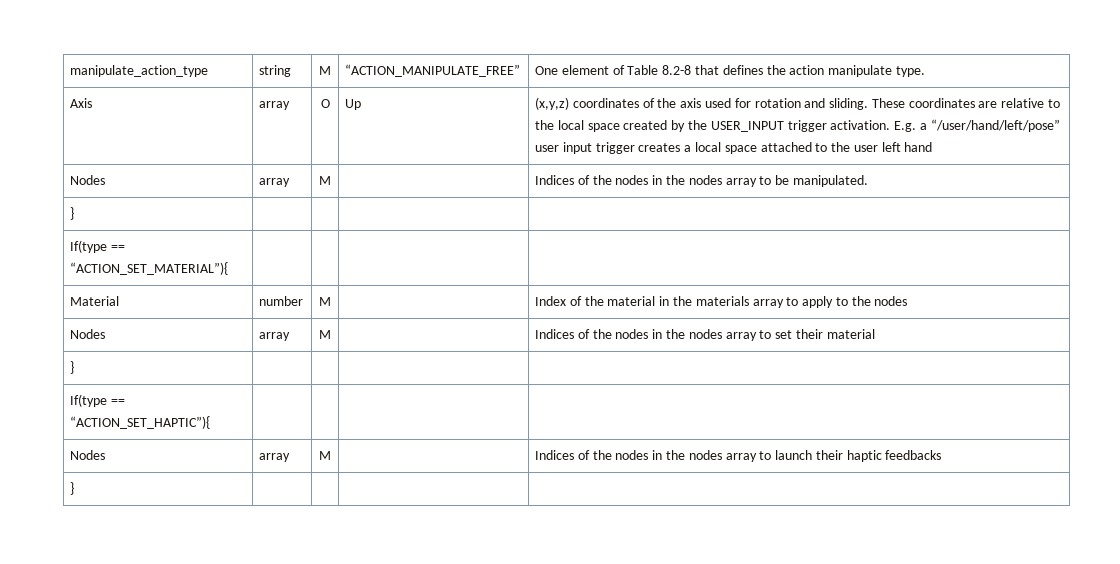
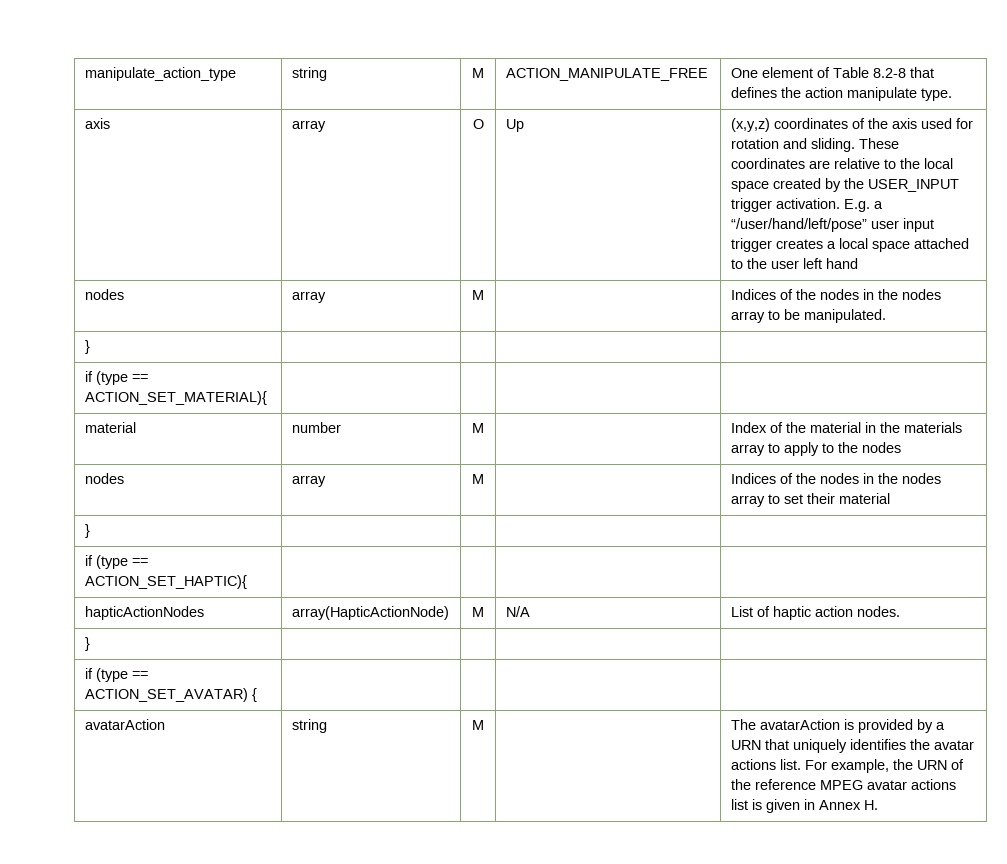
[345,64,521,77] “ACTION_MANIPULATE_FREE” -> [505,68,708,81] ACTION_MANIPULATE_FREE
[70,98,93,108] Axis -> [84,118,110,129] axis
[70,175,106,185] Nodes -> [84,289,124,300] nodes
[70,240,125,253] [70,262,229,275] [70,296,120,306] If(type == “ACTION_SET_MATERIAL”){ | | | | // Material -> [84,371,148,385] [84,391,267,405] [84,422,136,433] if (type == ACTION_SET_MATERIAL){ | | | | // material
[70,329,106,339] Nodes -> [84,473,124,484] nodes
[70,394,125,407] [70,416,211,429] [70,450,106,460] [259,453,291,462] [319,451,331,460] [535,450,942,462] [70,482,75,495] If(type == “ACTION_SET_HAPTIC”){ | | | | // Nodes | array | M | | Indices of the nodes in the nodes array to launch their haptic feedbacks // } | | | | -> [84,555,148,569] [84,575,247,589] [84,606,204,620] [291,606,449,620] [472,607,484,617] [505,606,530,617] [730,606,900,620] [84,637,90,651] [84,668,148,682] [84,688,257,702] [84,719,165,730] [291,719,327,733] [472,720,484,730] [730,719,945,733] [730,739,974,753] [730,759,964,773] [730,779,956,790] [730,799,878,813] if (type == ACTION_SET_HAPTIC){ | | | | // hapticActionNodes | array(HapticActionNode) | M | N/A | List of haptic action nodes. // } | | | | // if (type == ACTION_SET_AVATAR) { | | | | // avatarAction | string | M | | The avatarAction is provided by a URN that uniquely identifies the avatar actions list. For example, the URN of the reference MPEG avatar actions list is given in Annex H.

